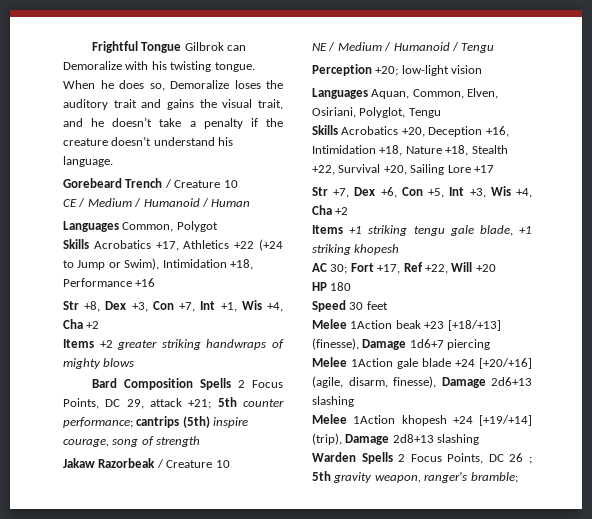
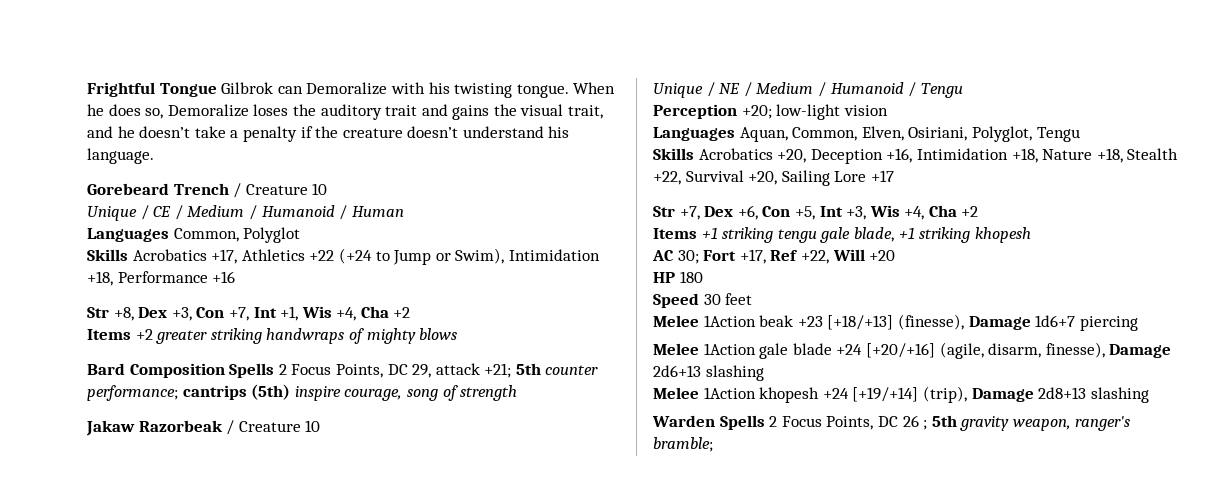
(238, 184) none -> [87,205,149,221] Unique /
[176,221,218,232] Polygot -> [243,227,301,243] Polyglot
(230, 464) none -> [653,82,715,98] Unique /

